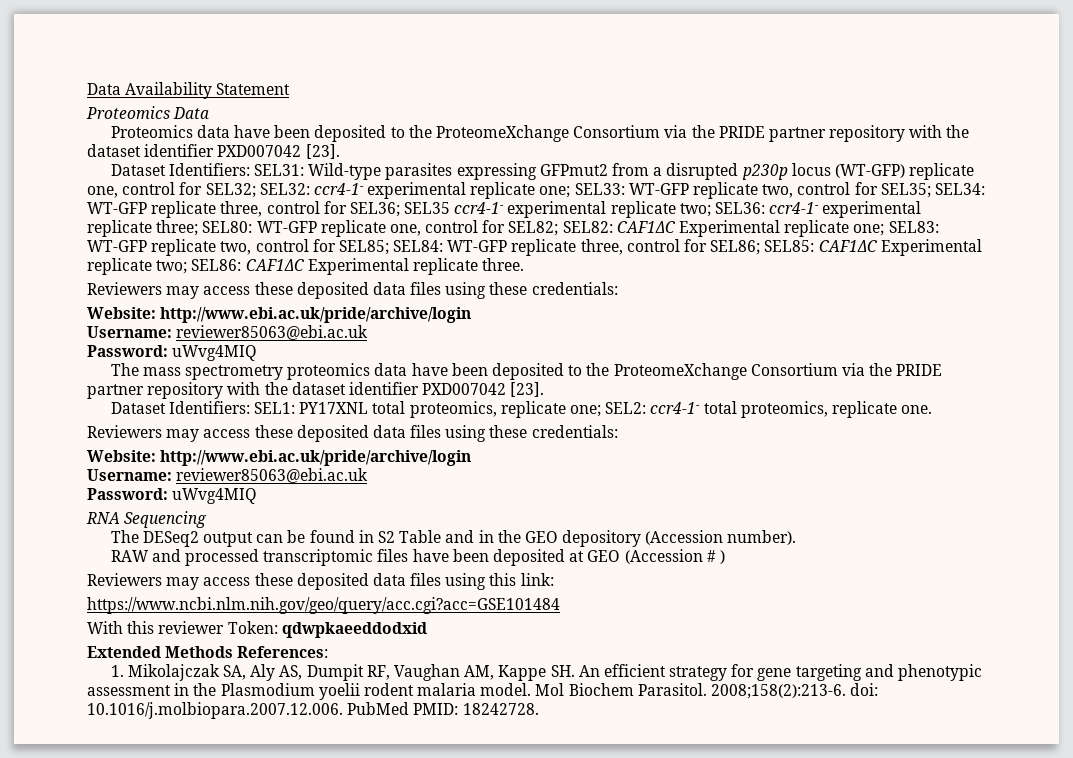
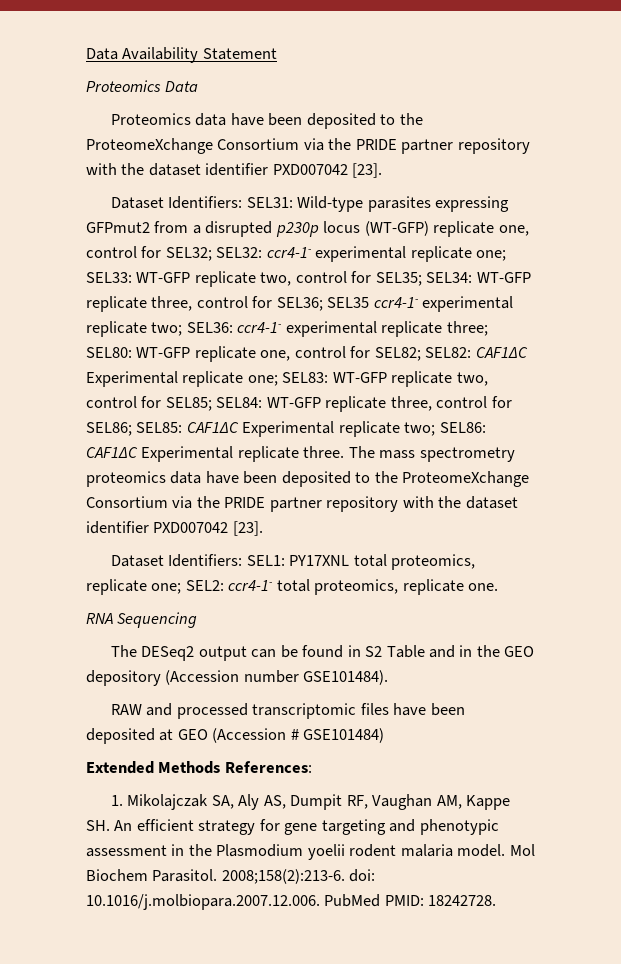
[87,282,618,299] [87,307,472,323] [87,325,369,340] [87,345,258,361] // Reviewers may access these deposited data files using these credentials: // Website: http://www.ebi.ac.uk/pride/archive/login // Username: reviewer85063@ebi.ac.uk // Password: uWvg4MIQ // -> (345, 452) none
[87,425,618,442] [87,450,472,466] [87,468,369,483] [87,488,258,504] // Reviewers may access these deposited data files using these credentials: // Website: http://www.ebi.ac.uk/pride/archive/login // Username: reviewer85063@ebi.ac.uk // Password: uWvg4MIQ -> (499, 587) none
[727,530,797,545] number). -> [243,670,389,685] number GSE101484).
[719,550,725,564] [87,573,554,590] [87,597,560,614] [87,621,427,638] ) // Reviewers may access these deposited data files using this link: // https://www.ncbi.nlm.nih.gov/geo/query/acc.cgi?acc=GSE101484 // With this reviewer Token: qdwpkaeeddodxid -> [303,728,385,743] GSE101484)

